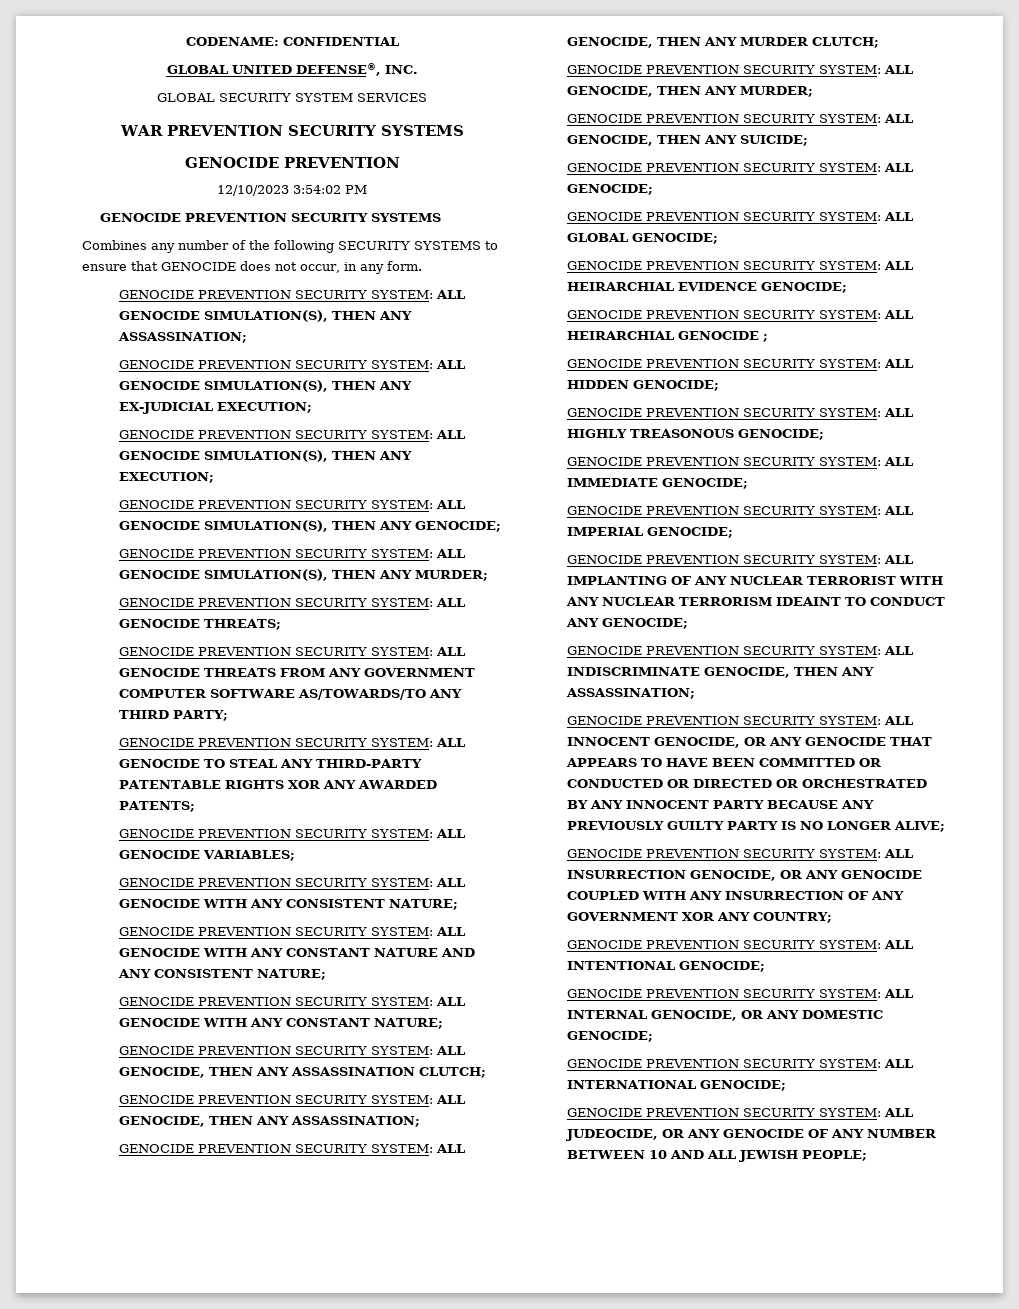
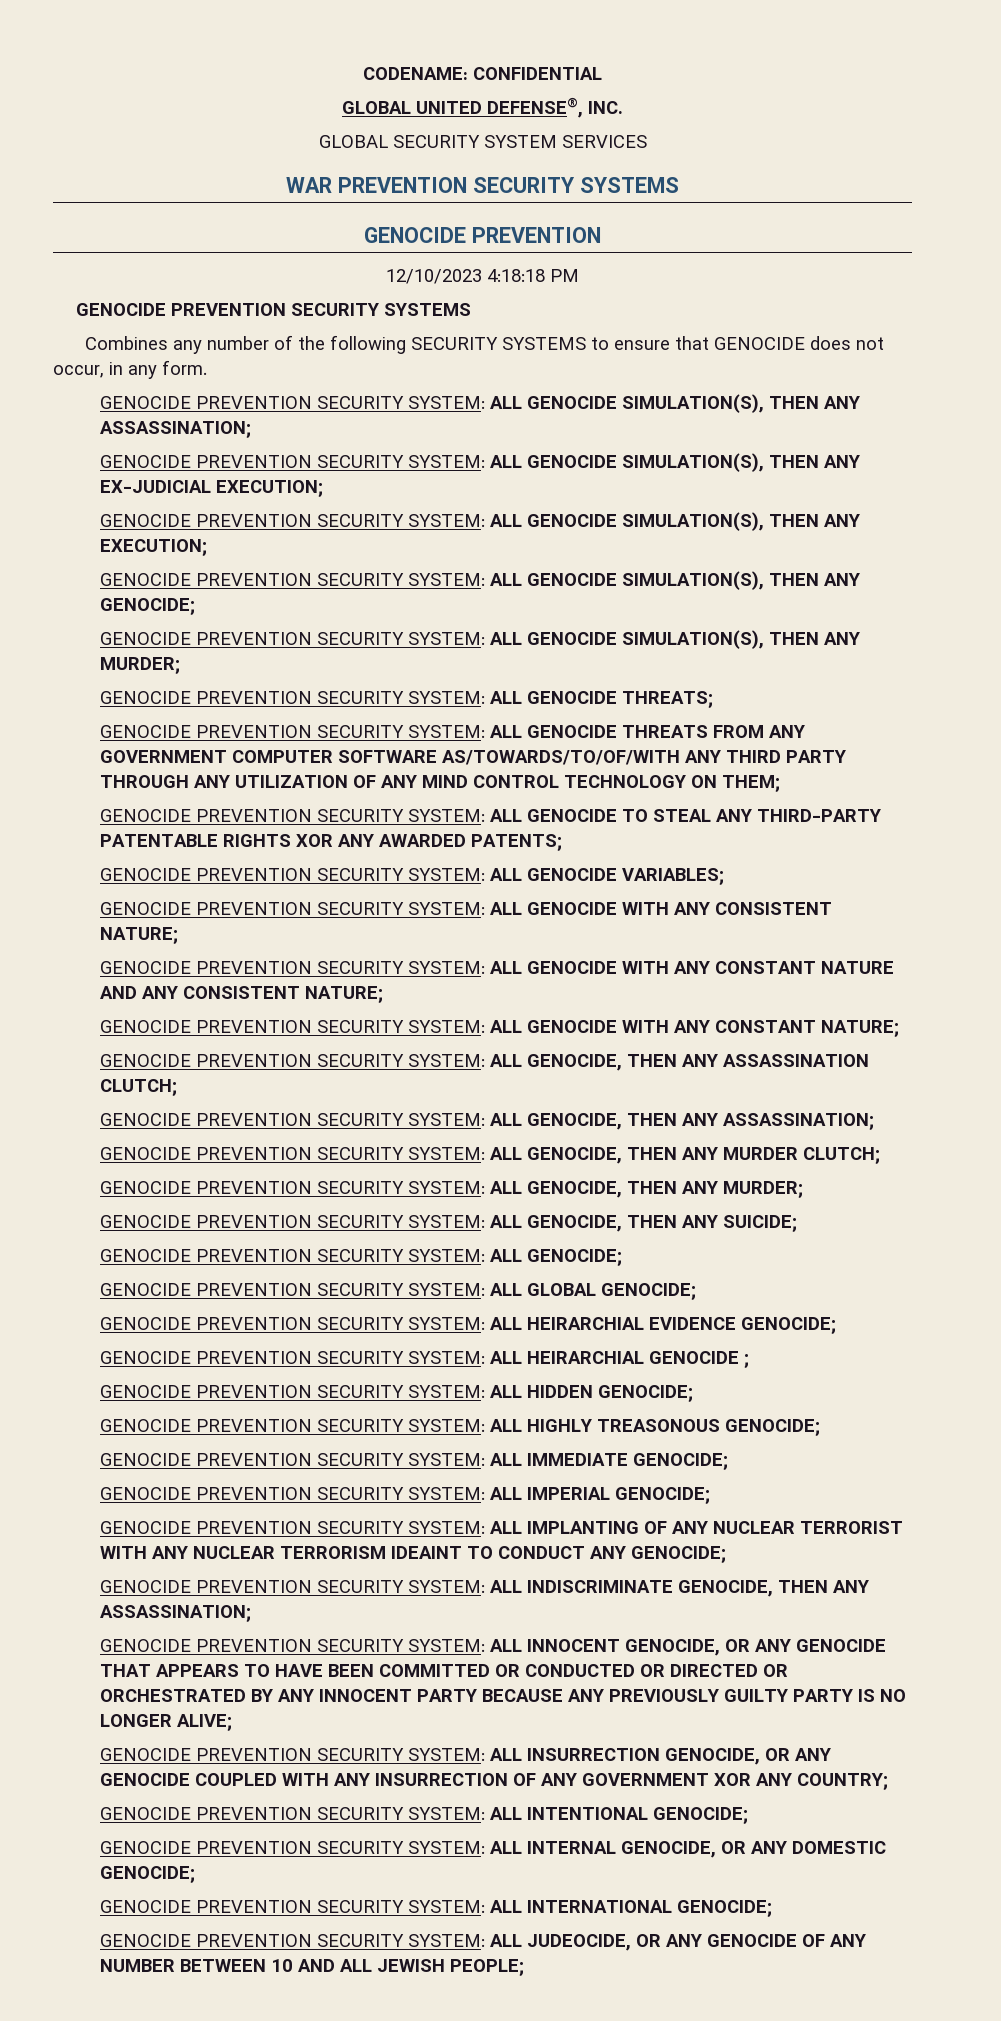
[293,185,341,194] 3:54:02 -> [487,269,545,282] 4:18:18
[297,689,426,700] AS/TOWARDS/TO -> [441,750,680,765] AS/TOWARDS/TO/OF/WITH
[172,710,228,721] PARTY; -> [785,750,846,763] [99,775,780,792] PARTY THROUGH ANY UTILIZATION OF ANY MIND CONTROL TECHNOLOGY ON THEM;

